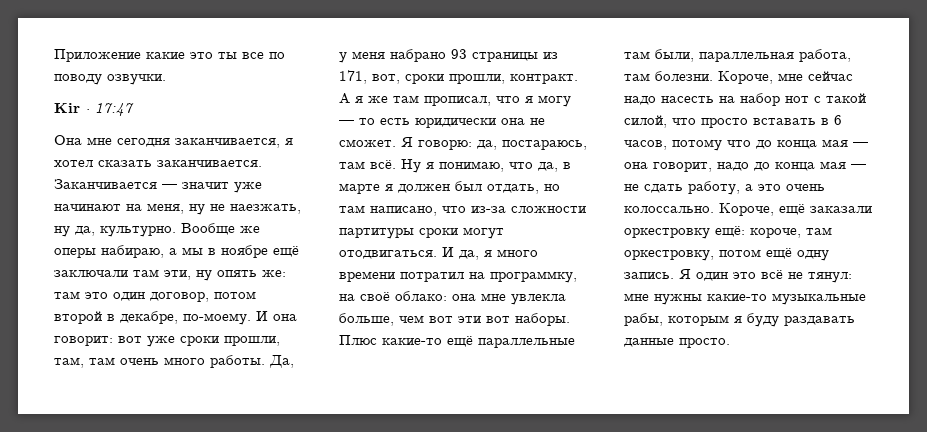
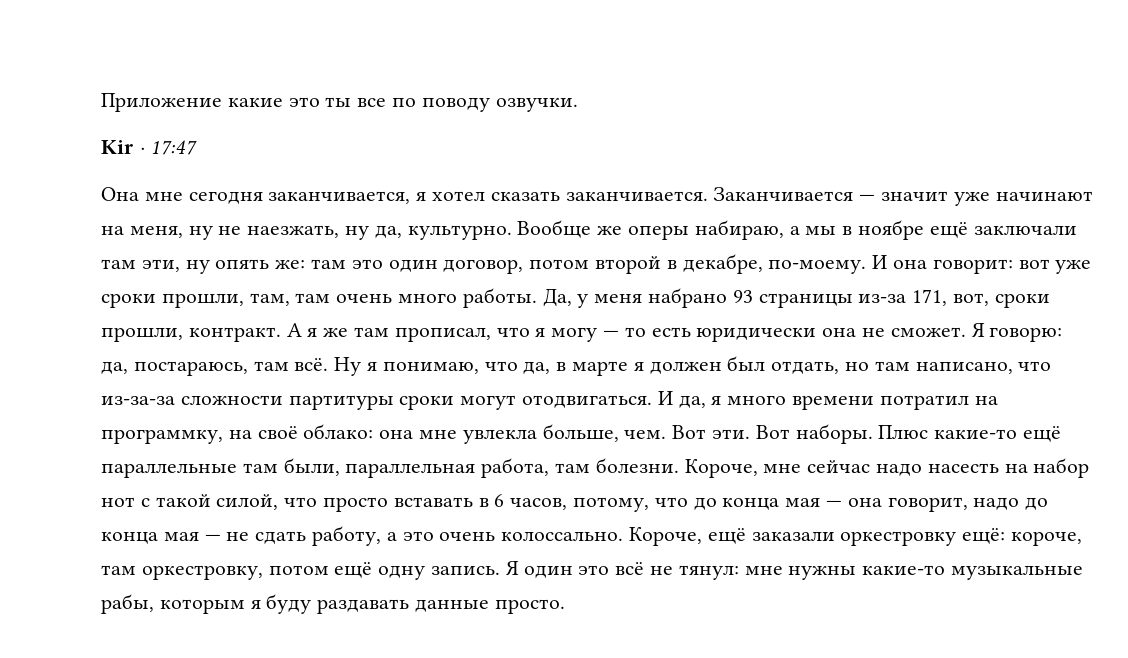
[543,52,558,59] из -> [858,294,907,303] из-за
[471,206,506,213] из-за -> [101,396,175,405] из-за-за
[399,315,510,323] чем вот эти вот -> [624,425,790,439] чем. Вот эти. Вот
[672,139,722,151] потому -> [573,497,650,512] потому,

